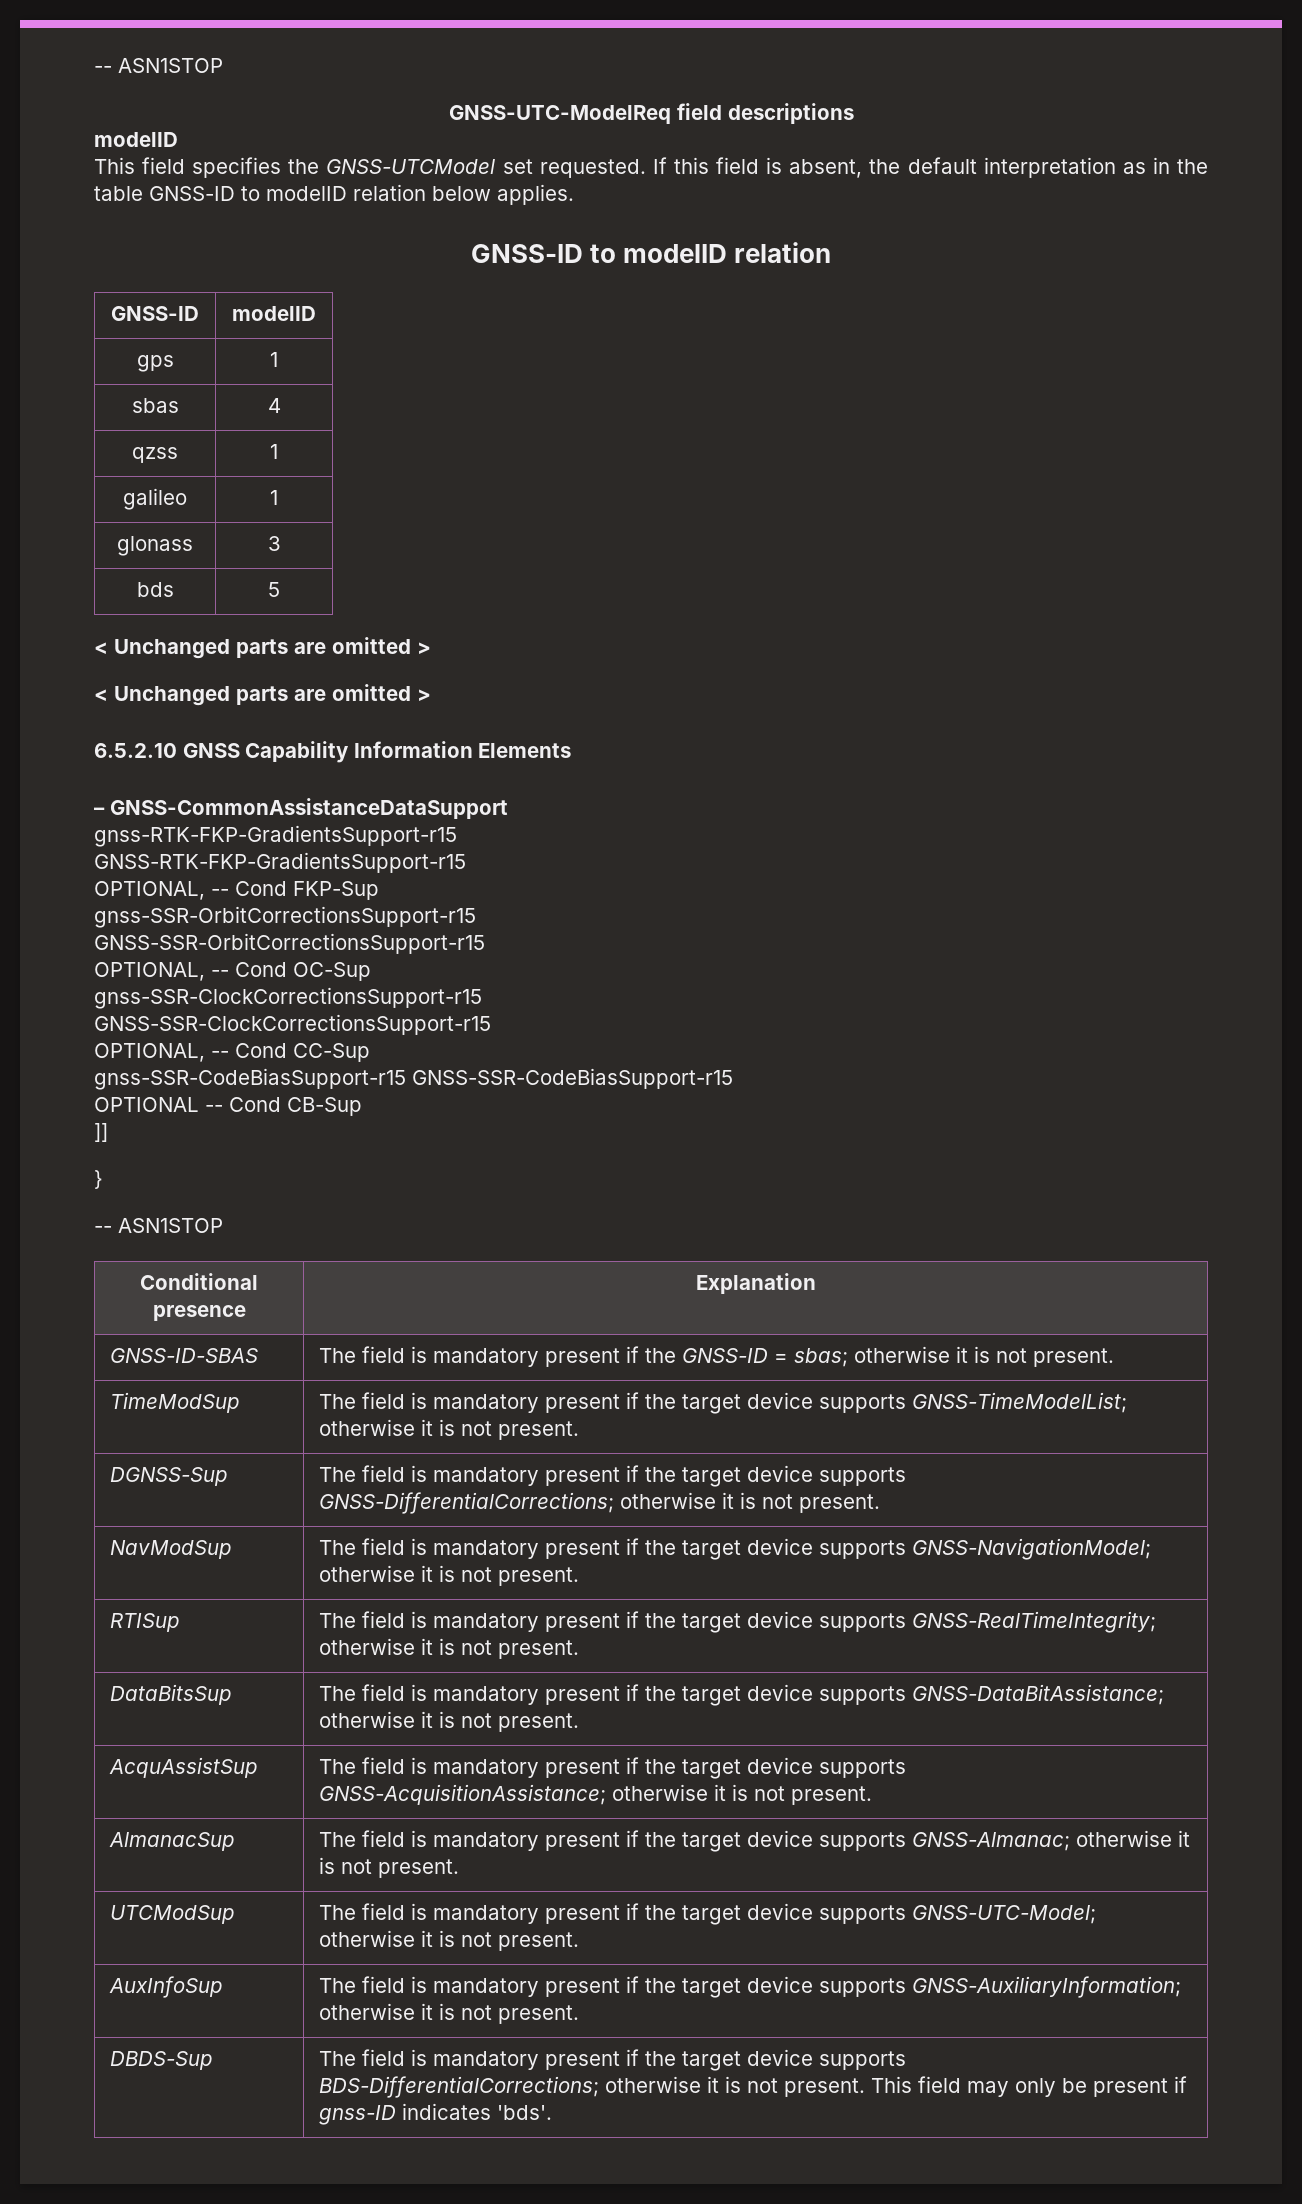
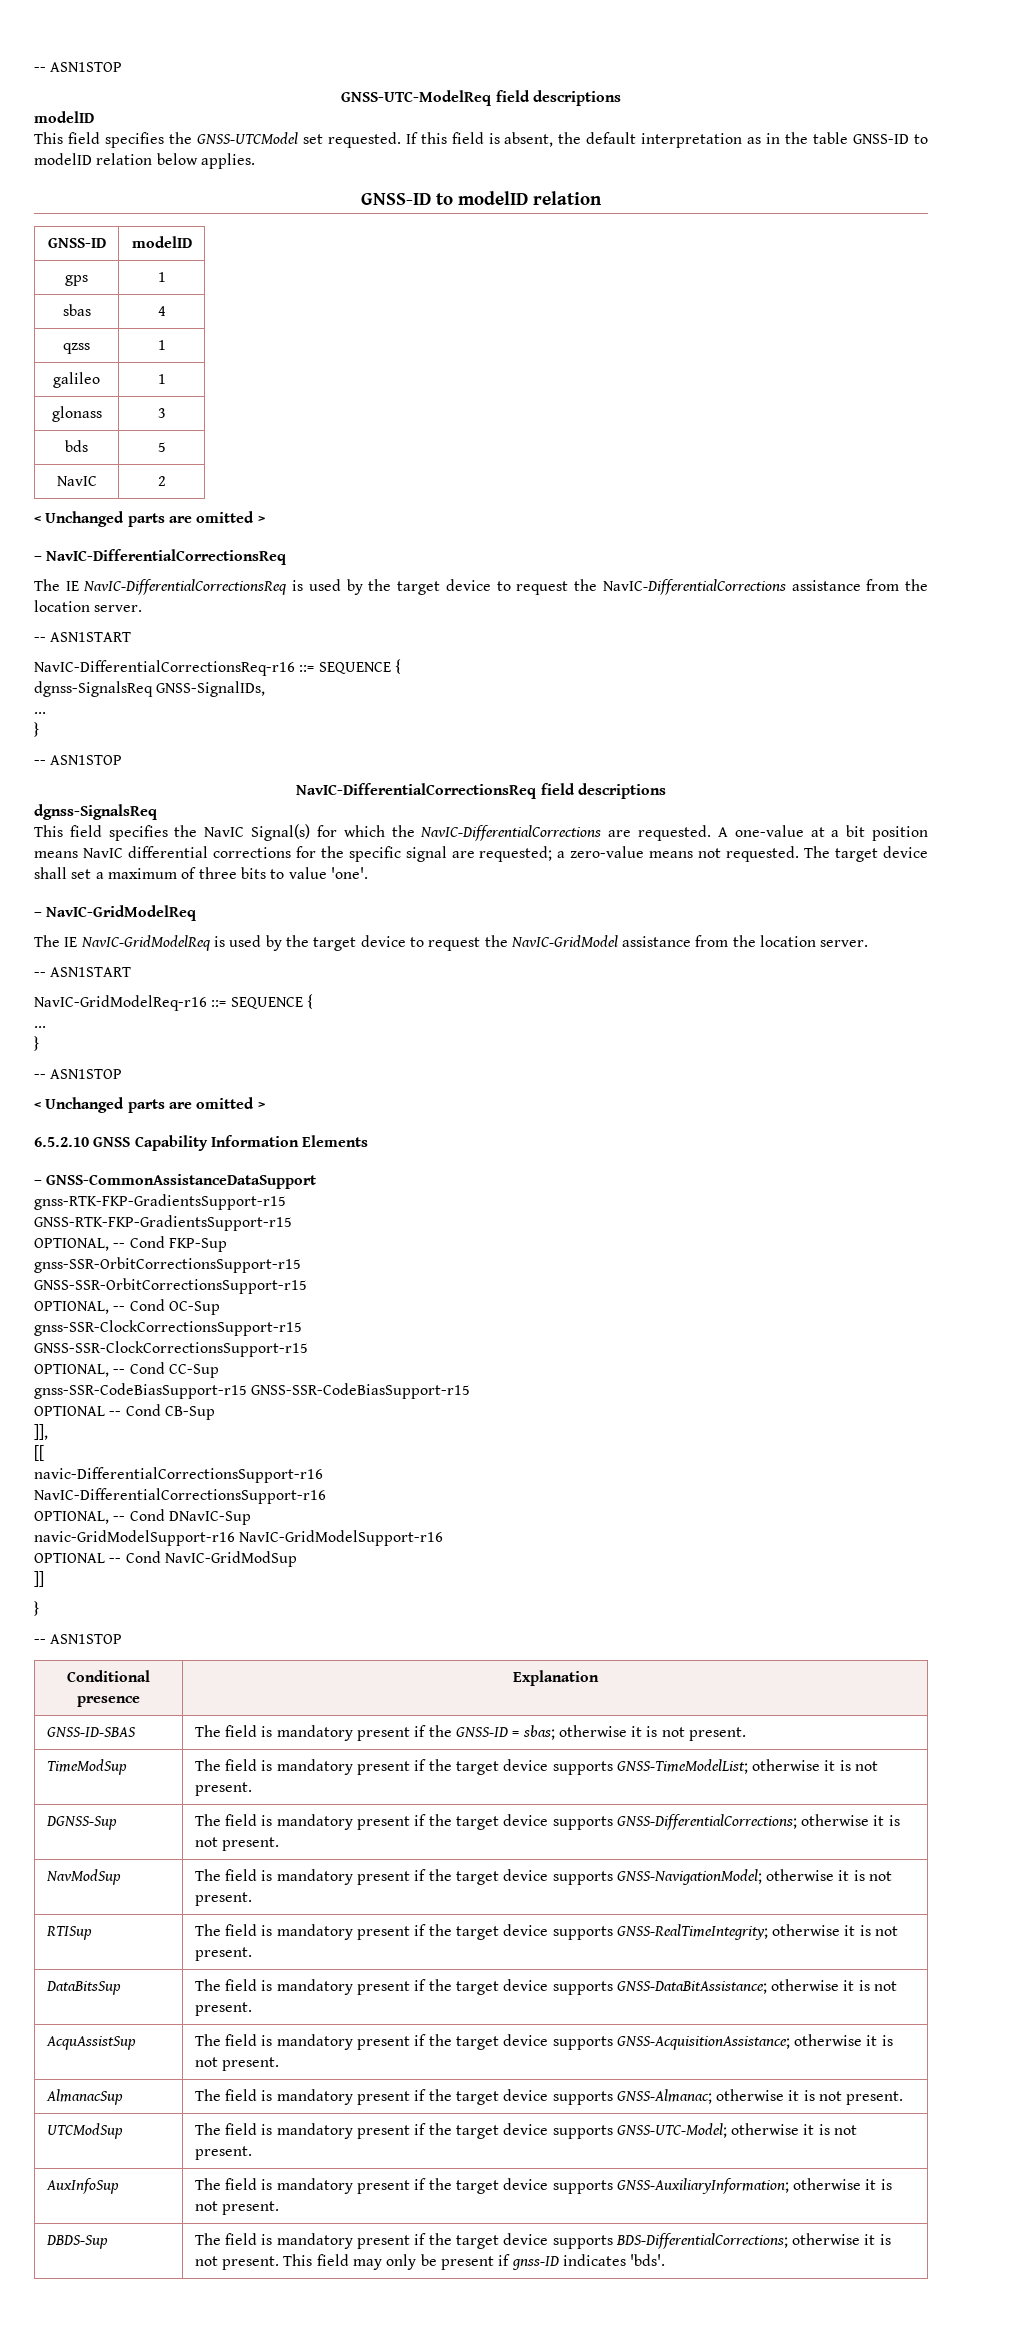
[94,637,431,659] // < Unchanged parts are omitted > -> [56,476,97,486] [157,476,166,486] [34,511,265,527] [34,549,287,565] [34,579,929,595] [34,600,143,612] [34,632,132,642] [34,659,401,676] [34,681,266,697] [34,712,46,714] [34,722,39,737] [34,755,123,765] [296,783,666,799] [34,804,157,820] [34,824,929,841] [34,846,929,862] [34,867,368,879] [34,905,197,921] [34,935,869,951] [34,967,132,977] [34,994,313,1011] [34,1026,46,1028] [34,1036,39,1051] [34,1069,123,1079] // NavIC | 2 // < Unchanged parts are omitted > // – NavIC-DifferentialCorrectionsReq // The IE NavIC-DifferentialCorrectionsReq is used by the target device to request the NavIC-DifferentialCorrections assistance from the location server. // -- ASN1START // NavIC-DifferentialCorrectionsReq-r16 ::= SEQUENCE { // dgnss-SignalsReq GNSS-SignalIDs, // ... // } // -- ASN1STOP // NavIC-DifferentialCorrectionsReq field descriptions // dgnss-SignalsReq // This field specifies the NavIC Signal(s) for which the NavIC-DifferentialCorrections are requested. A one-value at a bit position means NavIC differential corrections for the specific signal are requested; a zero-value means not requested. The target device shall set a maximum of three bits to value 'one'. // – NavIC-GridModelReq // The IE NavIC-GridModelReq is used by the target device to request the NavIC-GridModel assistance from the location server. // -- ASN1START // NavIC-GridModelReq-r16 ::= SEQUENCE { // ... // } // -- ASN1STOP
(362, 1106) none -> [34,1424,48,1440] [34,1445,44,1461] [34,1467,323,1483] [34,1488,326,1504] [34,1509,251,1525] [34,1530,444,1546] [34,1551,297,1567] // ]], // [[ // navic-DifferentialCorrectionsSupport-r16 // NavIC-DifferentialCorrectionsSupport-r16 // OPTIONAL, -- Cond DNavIC-Sup // navic-GridModelSupport-r16 NavIC-GridModelSupport-r16 // OPTIONAL -- Cond NavIC-GridModSup

